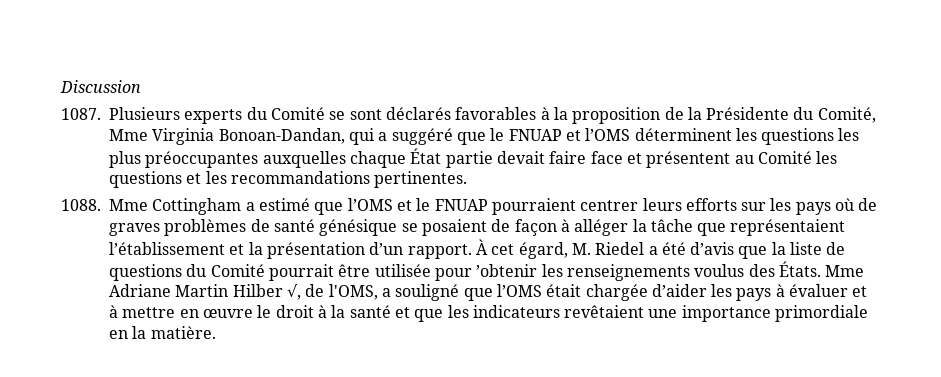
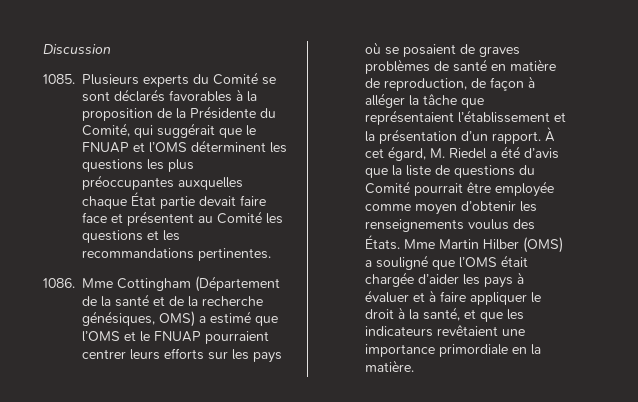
[61,108,101,120] 1087. -> [43,74,75,84] 1085.
[109,128,453,145] Mme Virginia Bonoan-Dandan, qui a suggéré -> [134,123,215,138] qui suggérait
[61,199,101,211] 1088. -> [43,278,75,288] 1086.
(242, 206) none -> [195,276,280,292] [82,294,263,307] [82,311,195,327] (Département de la santé et de la recherche génésiques, OMS)
(855, 204) none -> [385,44,456,57] se posaient
[319,219,487,236] génésique se posaient -> [491,59,556,71] [365,78,467,91] en matière de reproduction,
[374,264,538,281] utilisée pour ’obtenir -> [495,181,554,197] [365,201,516,215] employée comme moyen d’obtenir
[109,284,171,297] Adriane -> (435, 244) none
[286,284,378,300] √, de l'OMS, -> [523,237,563,253] (OMS)
[122,307,253,318] mettre en œuvre -> [440,291,527,305] faire appliquer
[349,305,391,318] santé -> [423,307,460,321] santé,

